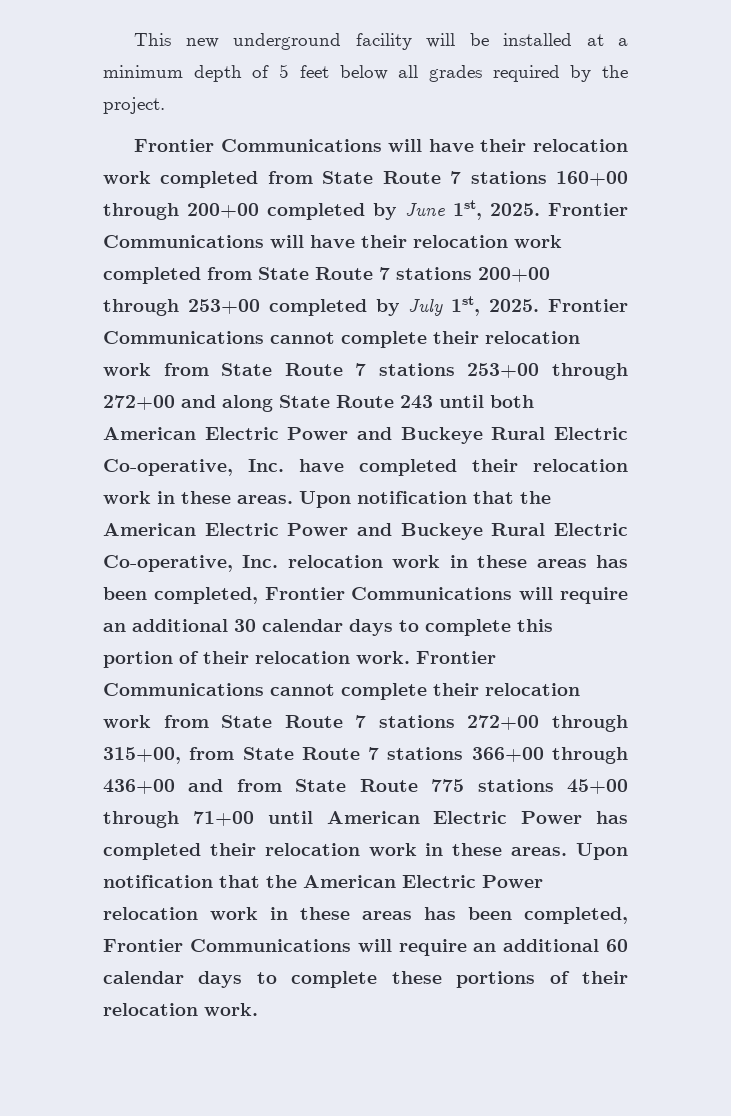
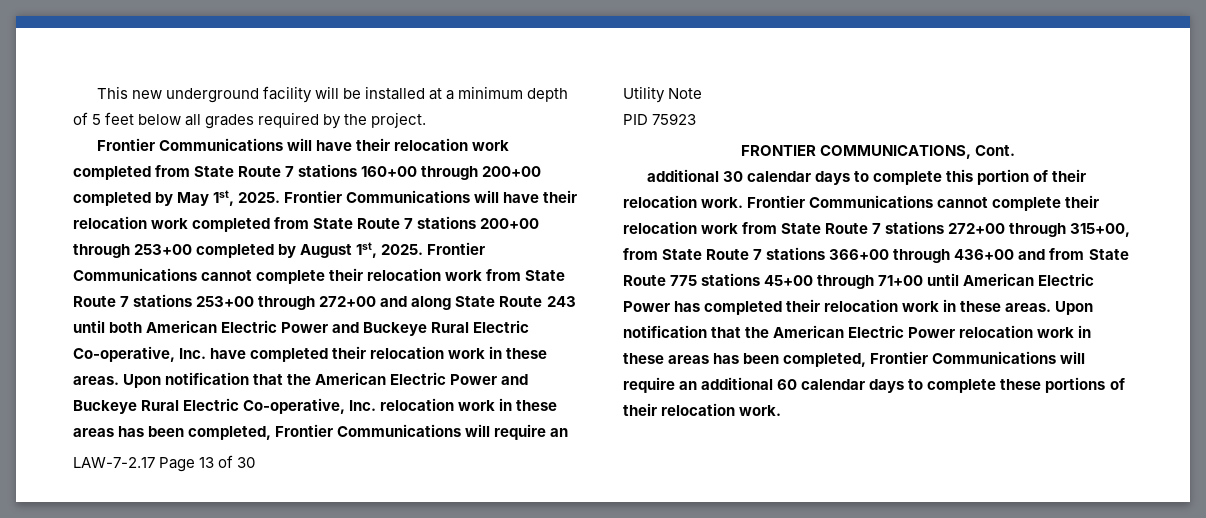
[405,203,445,216] June -> [177,192,210,206] May
[408,299,444,316] July -> [300,244,353,258] August
(126, 627) none -> [73,455,256,472] [623,86,703,103] [623,113,697,125] [740,145,1016,159] // LAW-7-2.17 Page 13 of 30 // Utility Note // PID 75923 // FRONTIER COMMUNICATIONS, Cont. //

